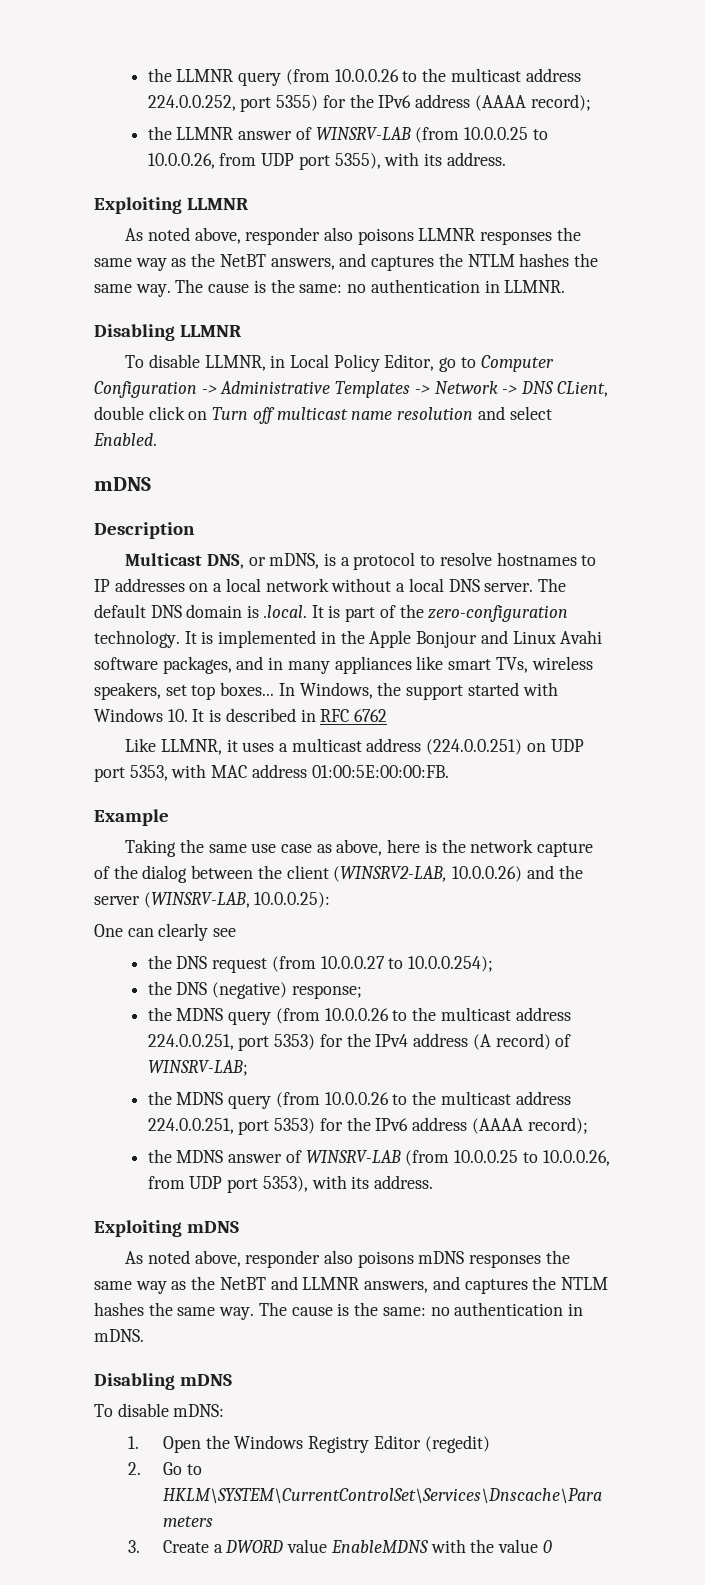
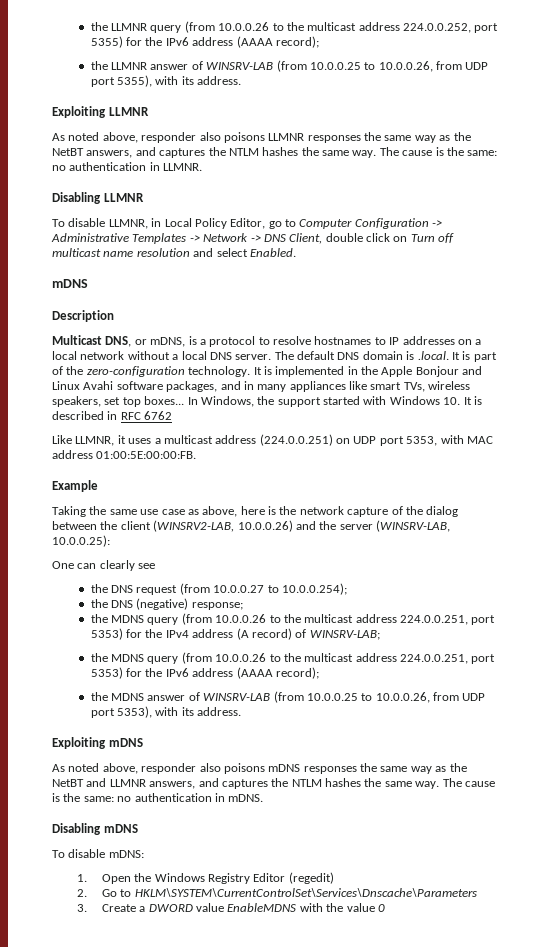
[556,381,608,397] CLient, -> [289,233,323,244] Client,

